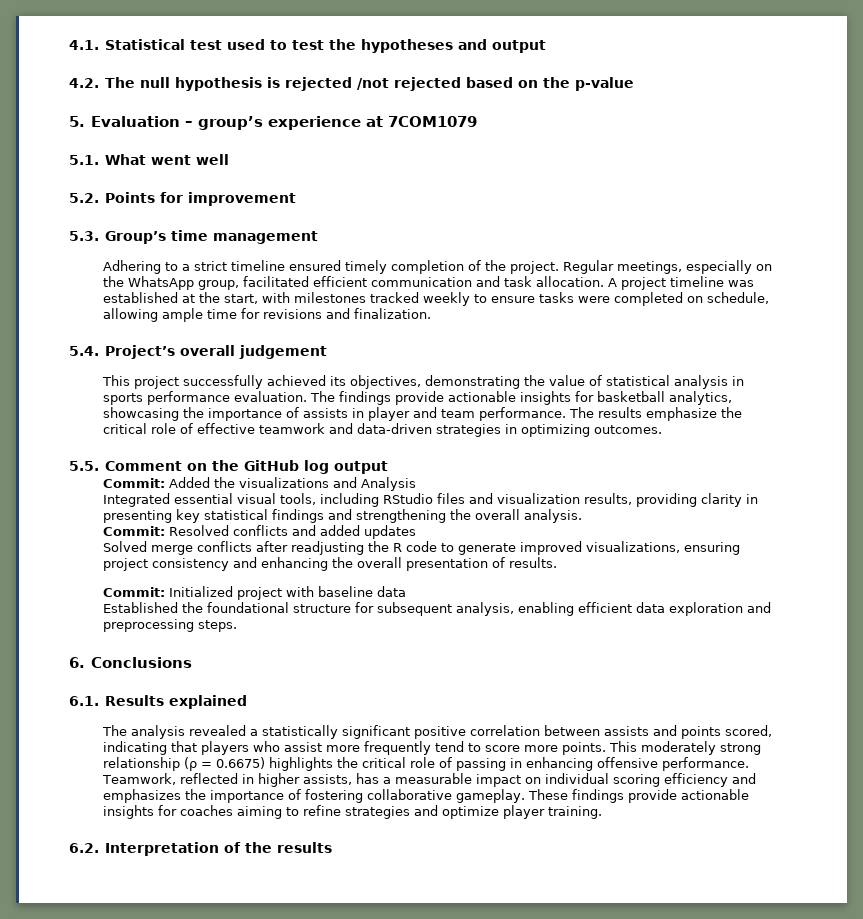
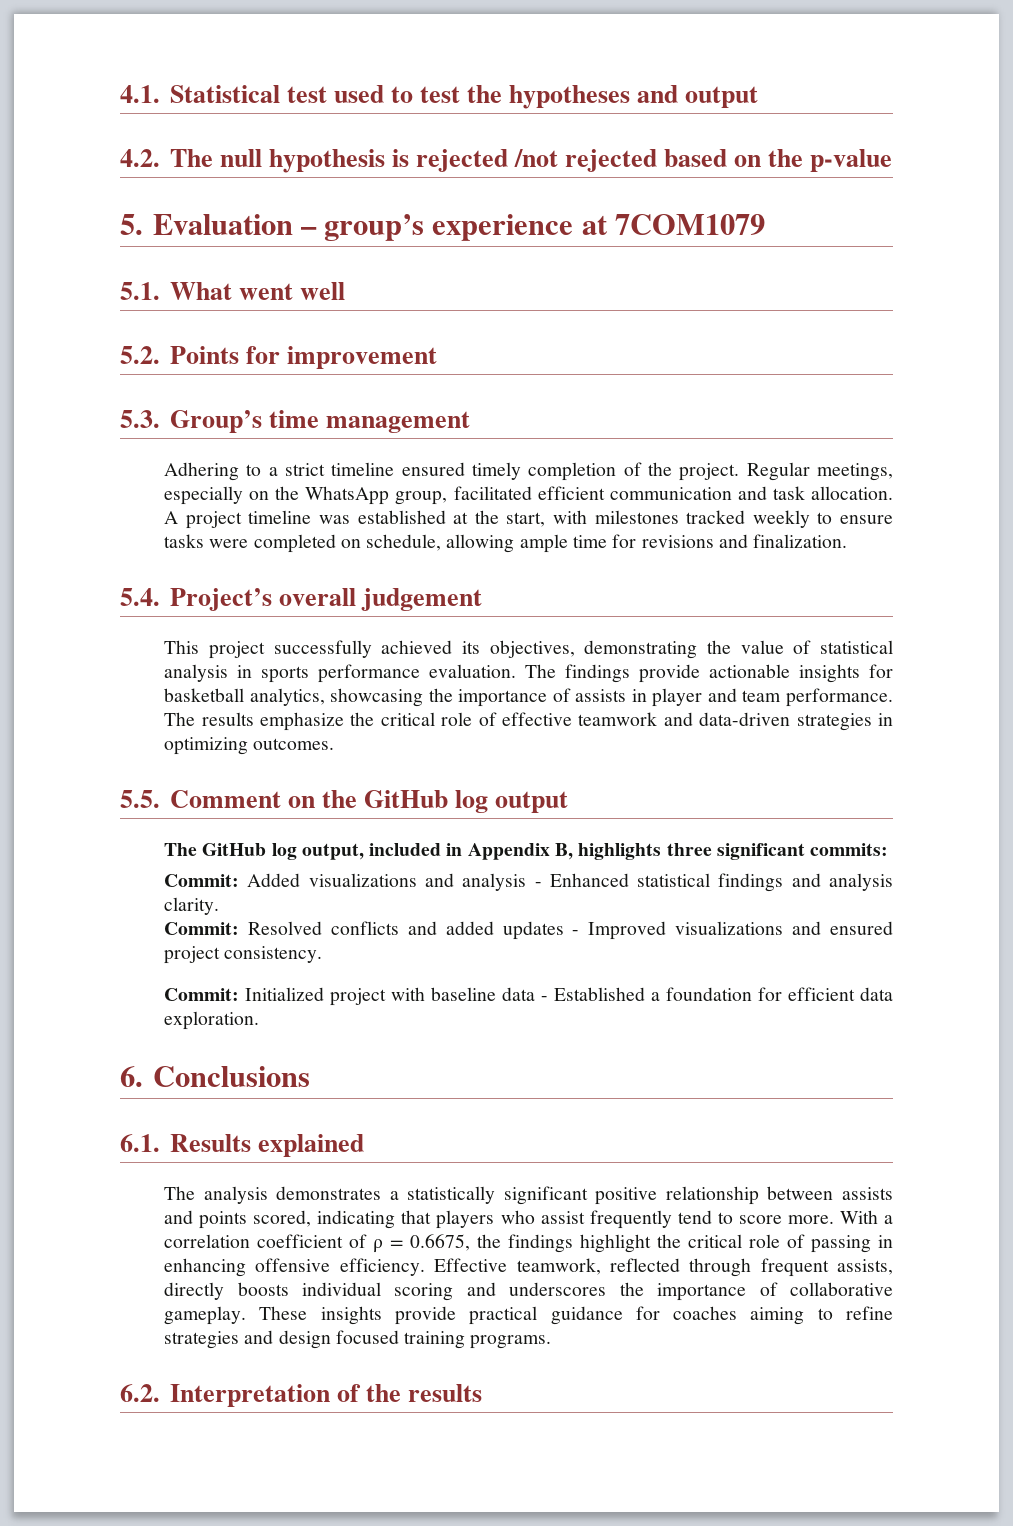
(389, 467) none -> [164,843,889,860] // The GitHub log output, included in Appendix B, highlights three significant commits:
[214,477,417,491] [103,493,759,507] [103,509,583,523] the visualizations and Analysis // Integrated essential visual tools, including RStudio files and visualization results, providing clarity in presenting key statistical findings and strengthening the overall analysis. -> [308,873,894,892] [164,897,220,915] visualizations and analysis - Enhanced statistical findings and analysis clarity.
[103,541,741,555] [103,557,558,571] // Solved merge conflicts after readjusting the R code to generate improved visualizations, ensuring project consistency and enhancing the overall presentation of results. -> [572,921,893,940] [164,946,323,964] - Improved visualizations and ensured project consistency.
[103,602,772,616] [103,619,238,632] // Established the foundational structure for subsequent analysis, enabling efficient data exploration and preprocessing steps. -> [541,987,893,1001] [164,1011,260,1030] - Established a foundation for efficient data exploration.
[189,725,247,736] revealed -> [276,1186,382,1200] demonstrates
[470,725,541,736] correlation -> [665,1186,759,1205] relationship
[326,745,361,752] more -> (585, 1217) none
[524,741,762,755] [103,757,334,771] more points. This moderately strong relationship (ρ = 0.6675) highlights -> [787,1210,893,1224] [164,1234,652,1253] more. With a correlation coefficient of ρ = 0.6675, the findings highlight
[662,757,750,771] [102,773,757,787] [103,789,364,803] performance. Teamwork, reflected in higher assists, has a measurable impact on individual scoring efficiency and emphasizes the importance of fostering -> [339,1258,893,1277] [164,1282,778,1301] efficiency. Effective teamwork, reflected through frequent assists, directly boosts individual scoring and underscores the importance of
[572,789,750,803] [103,805,155,819] findings provide actionable insights -> [320,1306,623,1325] insights provide practical guidance
[442,805,603,819] optimize player training. -> [278,1330,552,1349] design focused training programs.

